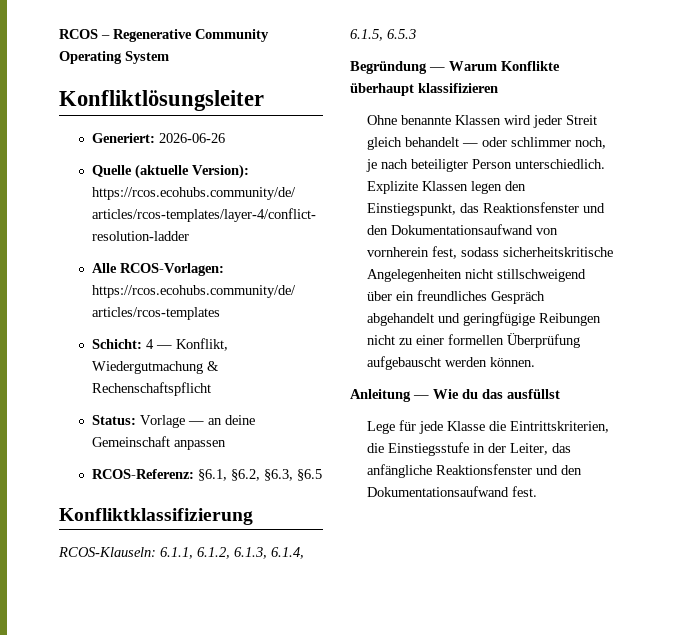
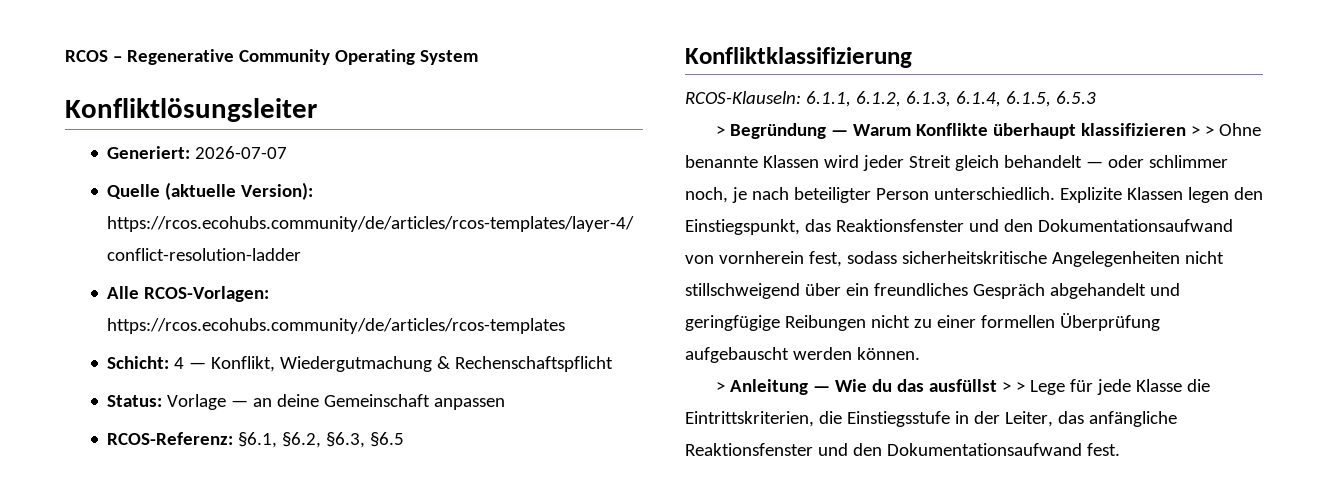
[159,133,226,143] 2026-06-26 -> [195,146,288,159] 2026-07-07
(416, 34) none -> [716,126,726,136] >
(498, 88) // -> [1191,126,1215,136] > >
(536, 362) none -> [716,382,726,392] >
(560, 394) // -> [1002,382,1026,392] > >

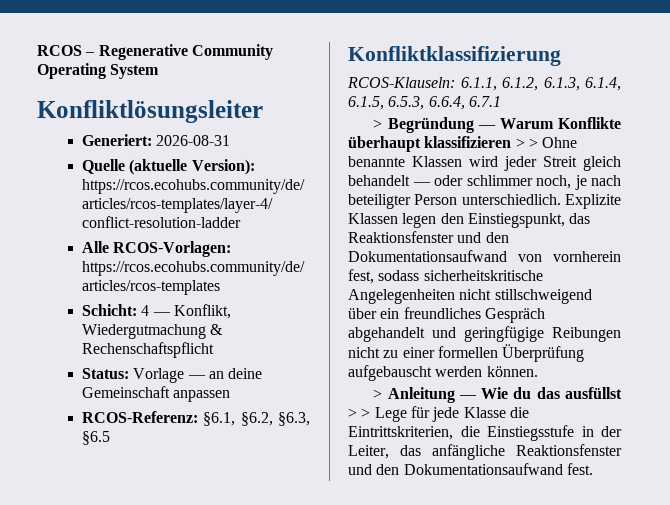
[195,146,288,159] 2026-07-07 -> [156,135,231,146] 2026-08-31
[1055,91,1096,104] 6.5.3 -> [388,96,501,110] 6.5.3, 6.6.4, 6.7.1

